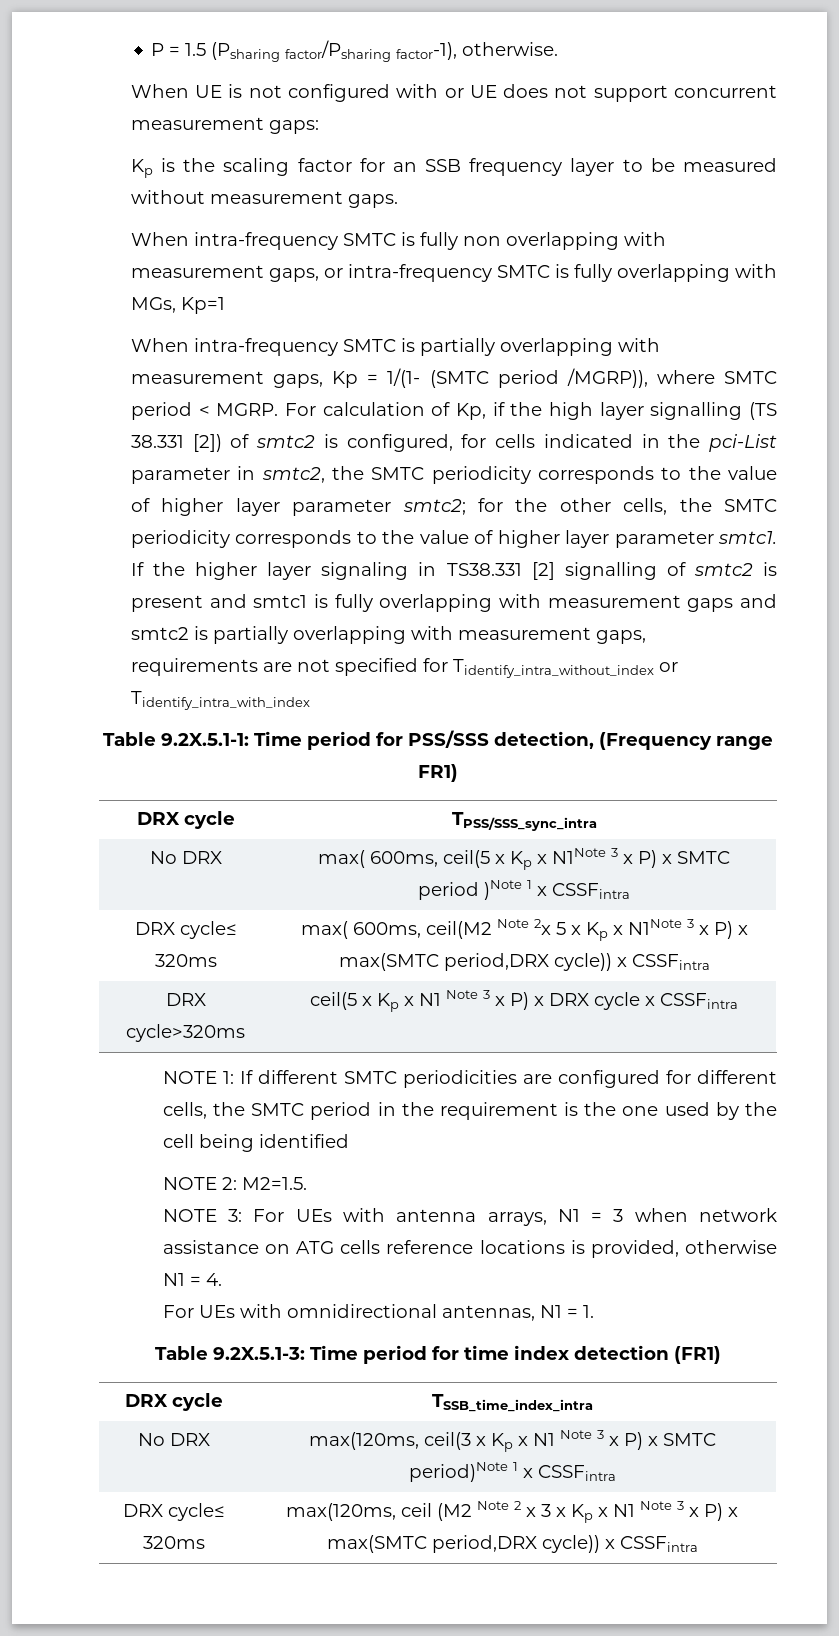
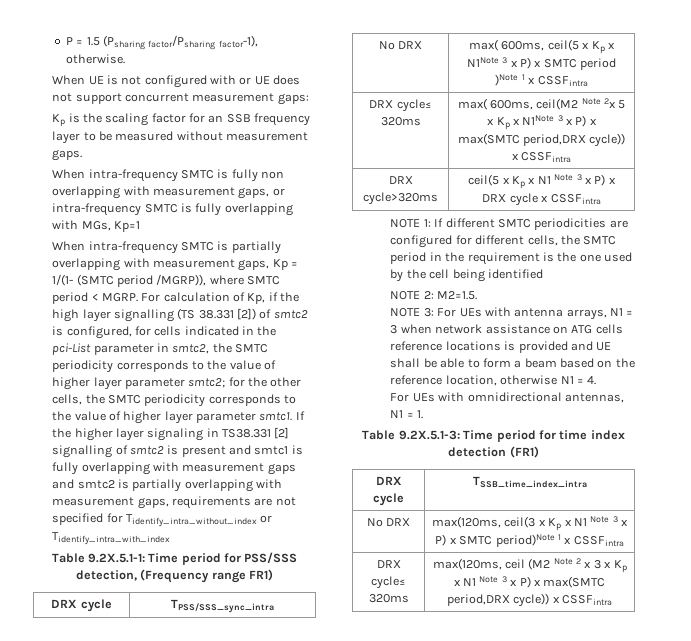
[590,1240,679,1258] provided, -> [518,341,612,353] [390,358,635,368] [390,375,497,386] provided and UE shall be able to form a beam based on the reference location,

